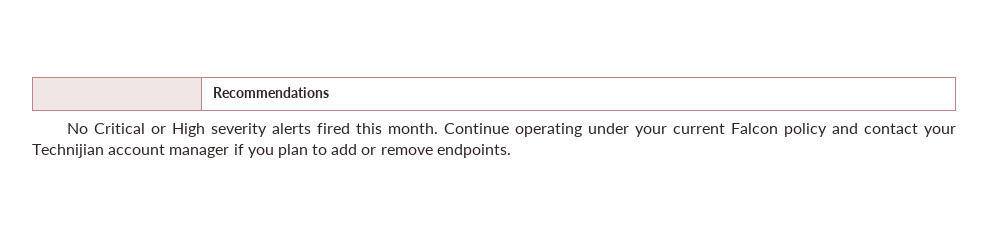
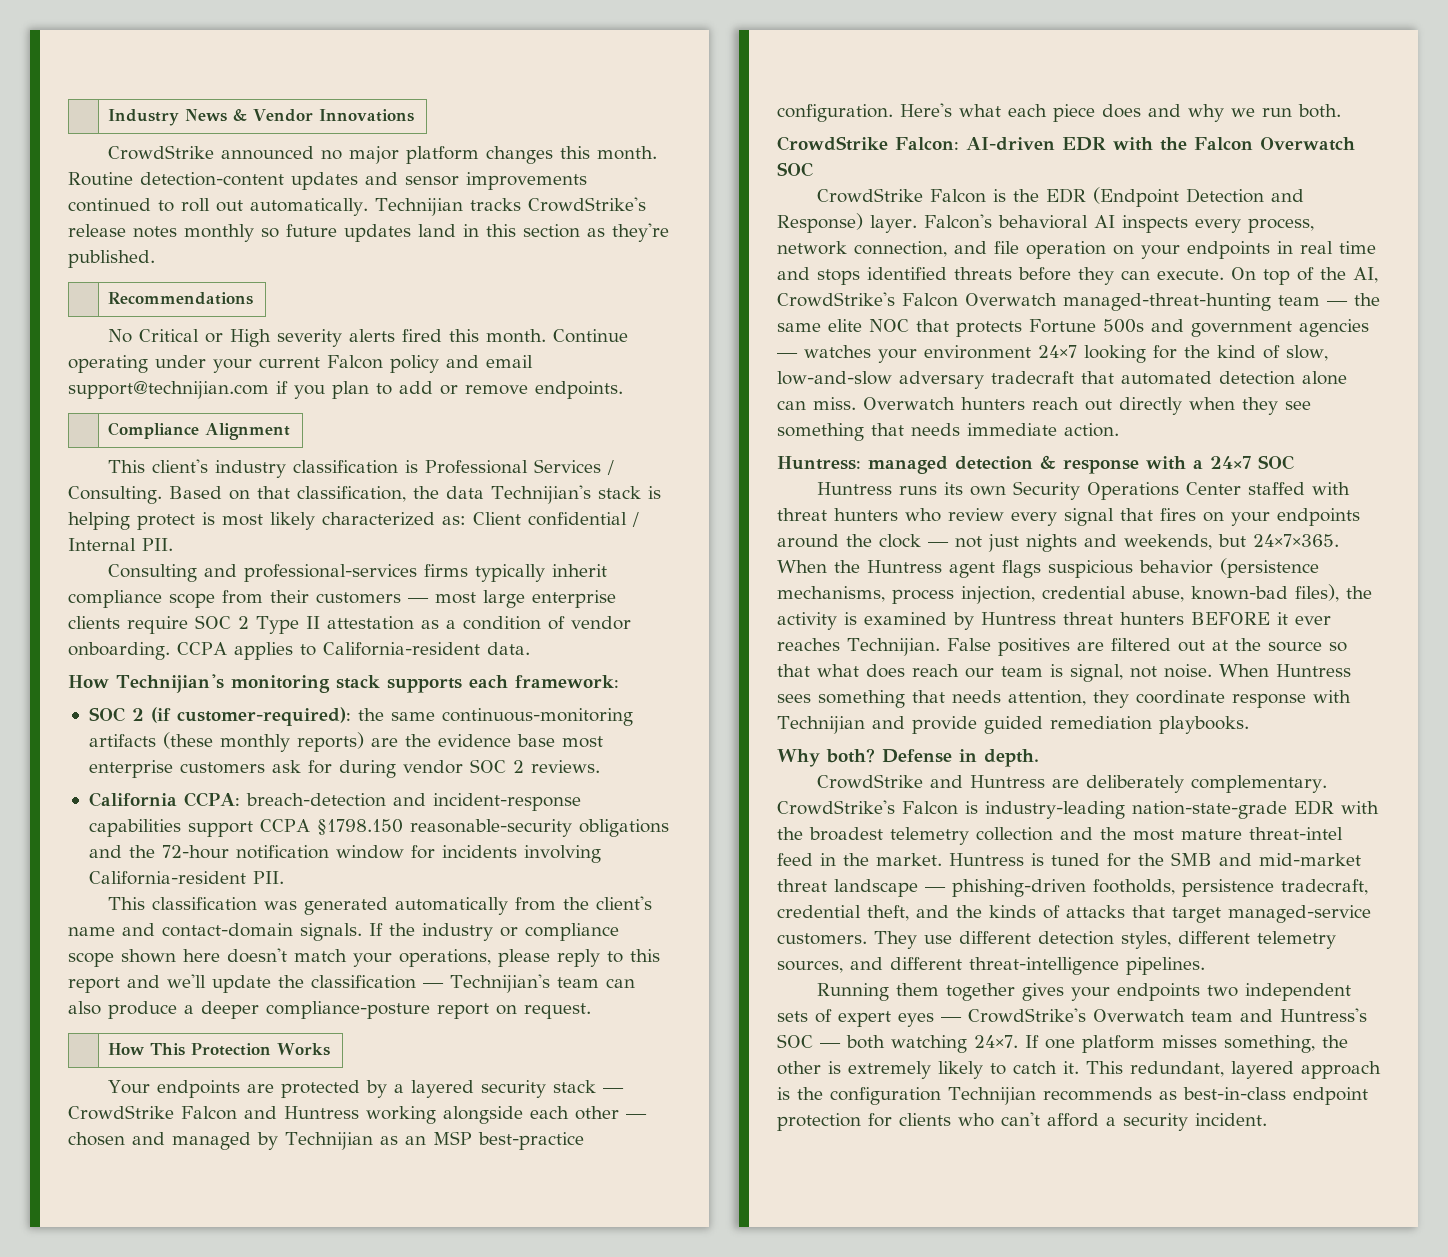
(212, 92) none -> [108,109,415,126] [107,145,657,164] [68,172,587,190] [68,197,646,216] [68,223,669,242] [68,250,155,268] | Industry News & Vendor Innovations // CrowdStrike announced no major platform changes this month. Routine detection-content updates and sensor improvements continued to roll out automatically. Technijian tracks CrowdStrike's release notes monthly so future updates land in this section as they're published. //
[864,123,956,137] [32,144,230,158] contact your Technijian account manager -> [486,355,533,368] [68,381,269,399] email support@technijian.com
(511, 151) none -> [108,422,291,440] [107,459,614,478] [68,485,661,504] [68,512,639,530] [68,538,173,551] [107,564,607,582] [68,590,616,608] [68,615,631,634] [68,642,530,660] [68,674,619,693] [88,707,633,726] [88,732,603,752] [88,759,600,778] [88,792,581,811] [88,819,669,837] [88,845,601,863] [88,871,284,885] [107,896,652,915] [68,923,619,941] [68,948,660,967] [68,974,635,993] [68,1001,591,1019] [108,1043,331,1056] [107,1080,624,1098] [68,1105,647,1124] [68,1131,584,1150] [777,103,1341,122] [777,136,1355,151] [777,162,813,177] [816,187,1304,207] [777,213,1314,233] [777,241,1376,259] [777,267,1378,285] [777,292,1380,311] [777,319,1369,337] [777,345,1328,363] [777,371,1347,389] [777,397,1311,415] [777,423,1119,441] [777,455,1294,474] [816,481,1350,500] [777,508,1360,526] [777,534,1339,552] [777,558,1319,578] [777,584,1372,604] [777,612,1331,630] [777,638,1347,656] [777,664,1351,682] [777,690,1351,708] [777,716,1249,734] [777,748,1039,767] [816,774,1327,793] [777,800,1379,819] [777,827,1343,845] [777,852,1361,867] [777,879,1368,897] [777,905,1371,923] [777,931,1336,949] [777,957,1205,975] [816,983,1351,1001] [777,1008,1367,1027] [777,1034,1348,1053] [777,1061,1381,1079] [777,1087,1368,1105] [777,1112,1267,1131] // | Compliance Alignment // This client's industry classification is Professional Services / Consulting. Based on that classification, the data Technijian's stack is helping protect is most likely characterized as: Client confidential / Internal PII. // Consulting and professional-services firms typically inherit compliance scope from their customers — most large enterprise clients require SOC 2 Type II attestation as a condition of vendor onboarding. CCPA applies to California-resident data. // How Technijian's monitoring stack supports each framework: // SOC 2 (if customer-required): the same continuous-monitoring artifacts (these monthly reports) are the evidence base most enterprise customers ask for during vendor SOC 2 reviews. // California CCPA: breach-detection and incident-response capabilities support CCPA §1798.150 reasonable-security obligations and the 72-hour notification window for incidents involving California-resident PII. // This classification was generated automatically from the client's name and contact-domain signals. If the industry or compliance scope shown here doesn't match your operations, please reply to this report and we'll update the classification — Technijian's team can also produce a deeper compliance-posture report on request. // | How This Protection Works // Your endpoints are protected by a layered security stack — CrowdStrike Falcon and Huntress working alongside each other — chosen and managed by Technijian as an MSP best-practice configuration. Here's what each piece does and why we run both. // CrowdStrike Falcon: AI-driven EDR with the Falcon Overwatch SOC // CrowdStrike Falcon is the EDR (Endpoint Detection and Response) layer. Falcon's behavioral AI inspects every process, network connection, and file operation on your endpoints in real time and stops identified threats before they can execute. On top of the AI, CrowdStrike's Falcon Overwatch managed-threat-hunting team — the same elite NOC that protects Fortune 500s and government agencies — watches your environment 24×7 looking for the kind of slow, low-and-slow adversary tradecraft that automated detection alone can miss. Overwatch hunters reach out directly when they see something that needs immediate action. // Huntress: managed detection & response with a 24×7 SOC // Huntress runs its own Security Operations Center staffed with threat hunters who review every signal that fires on your endpoints around the clock — not just nights and weekends, but 24×7×365. When the Huntress agent flags suspicious behavior (persistence mechanisms, process injection, credential abuse, known-bad files), the activity is examined by Huntress threat hunters BEFORE it ever reaches Technijian. False positives are filtered out at the source so that what does reach our team is signal, not noise. When Huntress sees something that needs attention, they coordinate response with Technijian and provide guided remediation playbooks. // Why both? Defense in depth. // CrowdStrike and Huntress are deliberately complementary. CrowdStrike's Falcon is industry-leading nation-state-grade EDR with the broadest telemetry collection and the most mature threat-intel feed in the market. Huntress is tuned for the SMB and mid-market threat landscape — phishing-driven footholds, persistence tradecraft, credential theft, and the kinds of attacks that target managed-service customers. They use different detection styles, different telemetry sources, and different threat-intelligence pipelines. // Running them together gives your endpoints two independent sets of expert eyes — CrowdStrike's Overwatch team and Huntress's SOC — both watching 24×7. If one platform misses something, the other is extremely likely to catch it. This redundant, layered approach is the configuration Technijian recommends as best-in-class endpoint protection for clients who can't afford a security incident.

